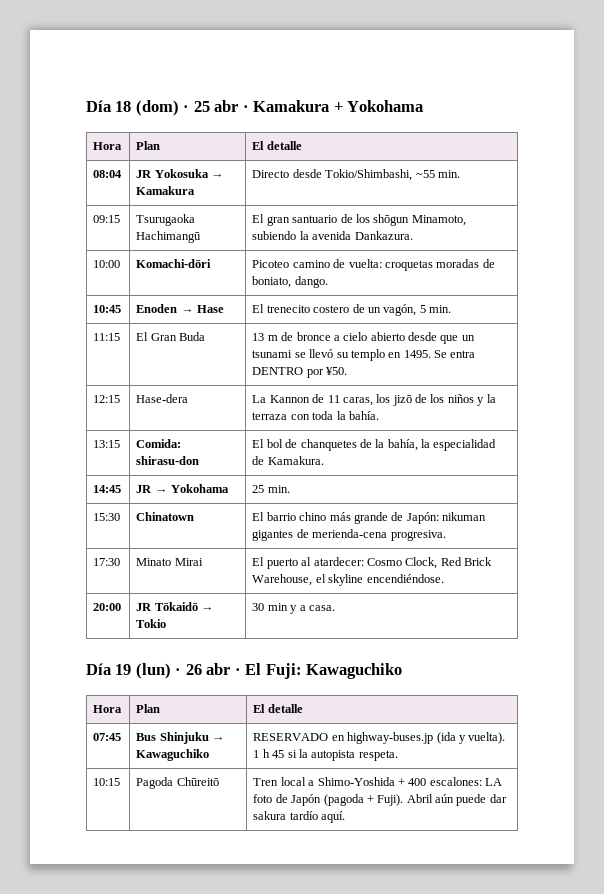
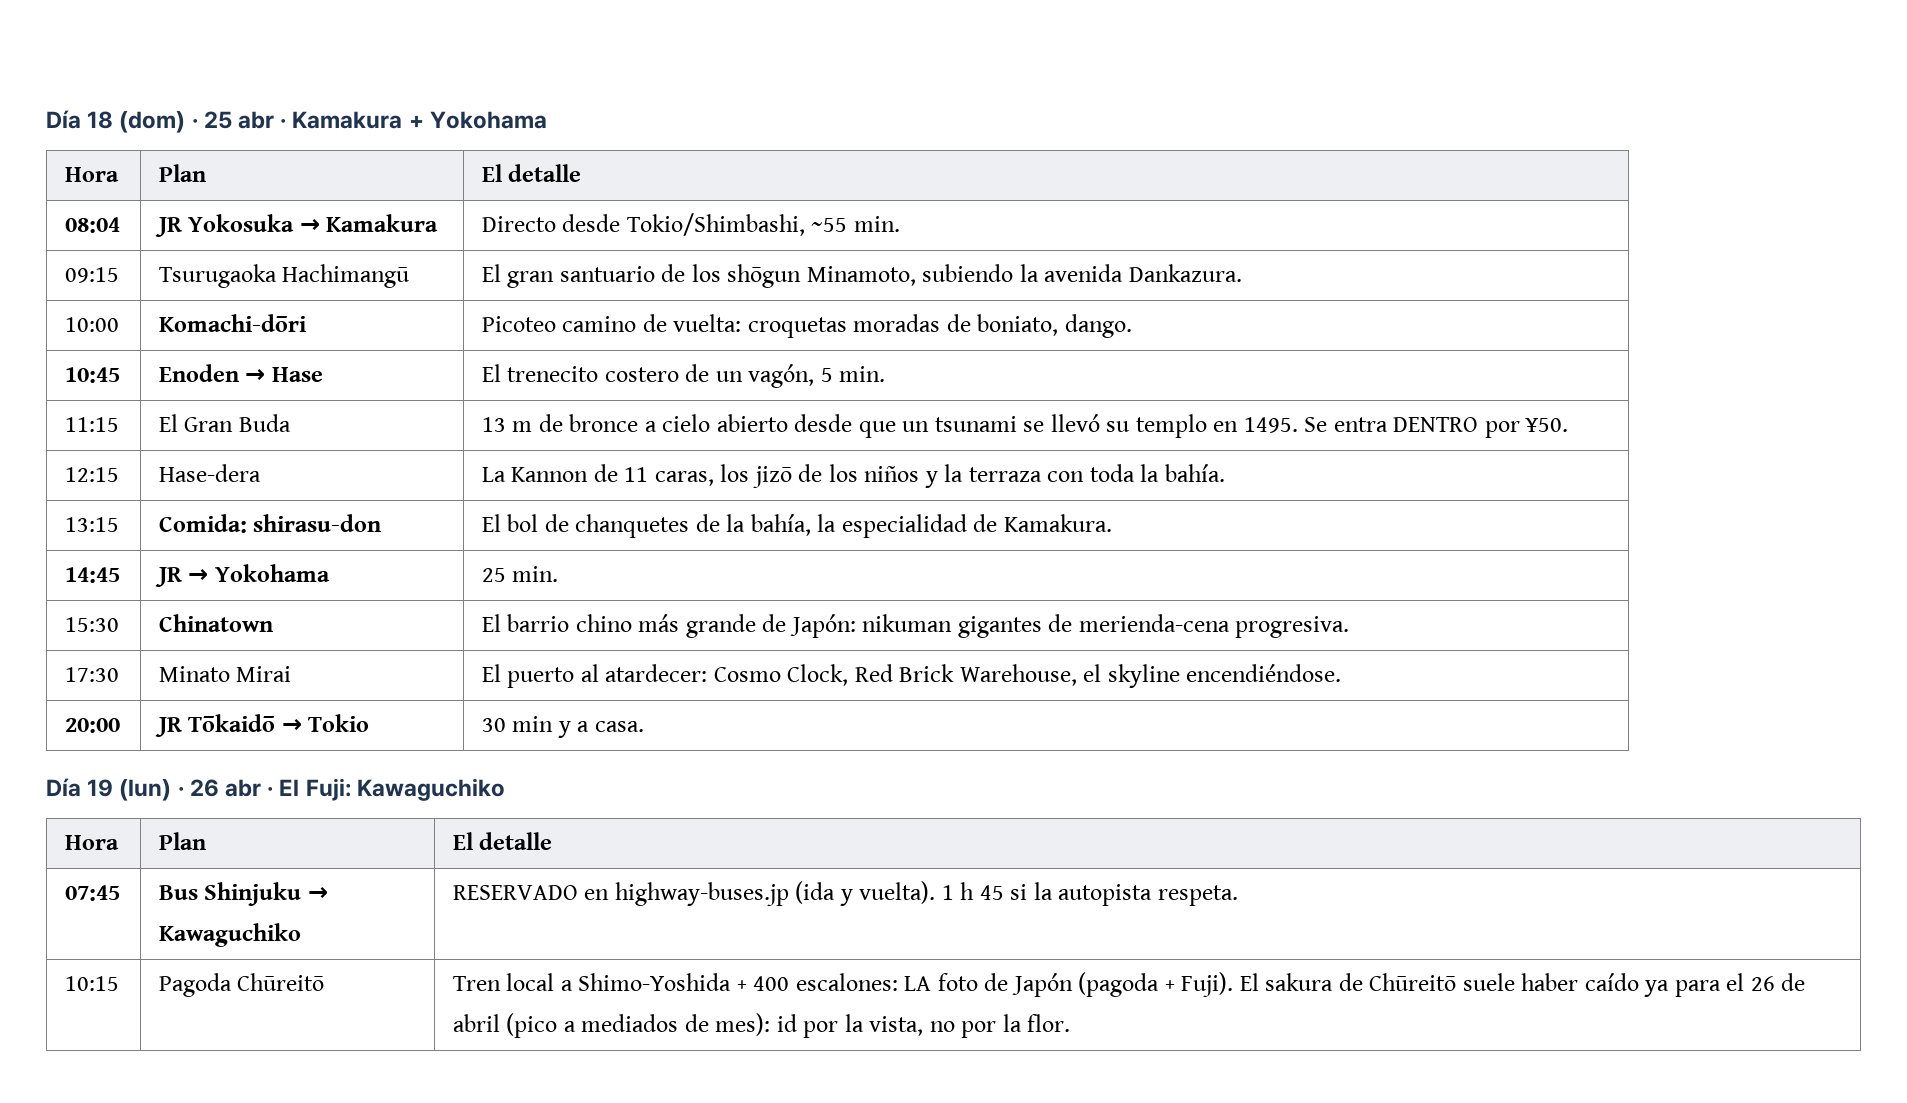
[406,794,507,806] [253,811,346,823] Abril aún puede dar sakura tardío aquí. -> [1239,973,1806,997] [453,1013,1071,1038] El sakura de Chūreitō suele haber caído ya para el 26 de abril (pico a mediados de mes): id por la vista, no por la flor.

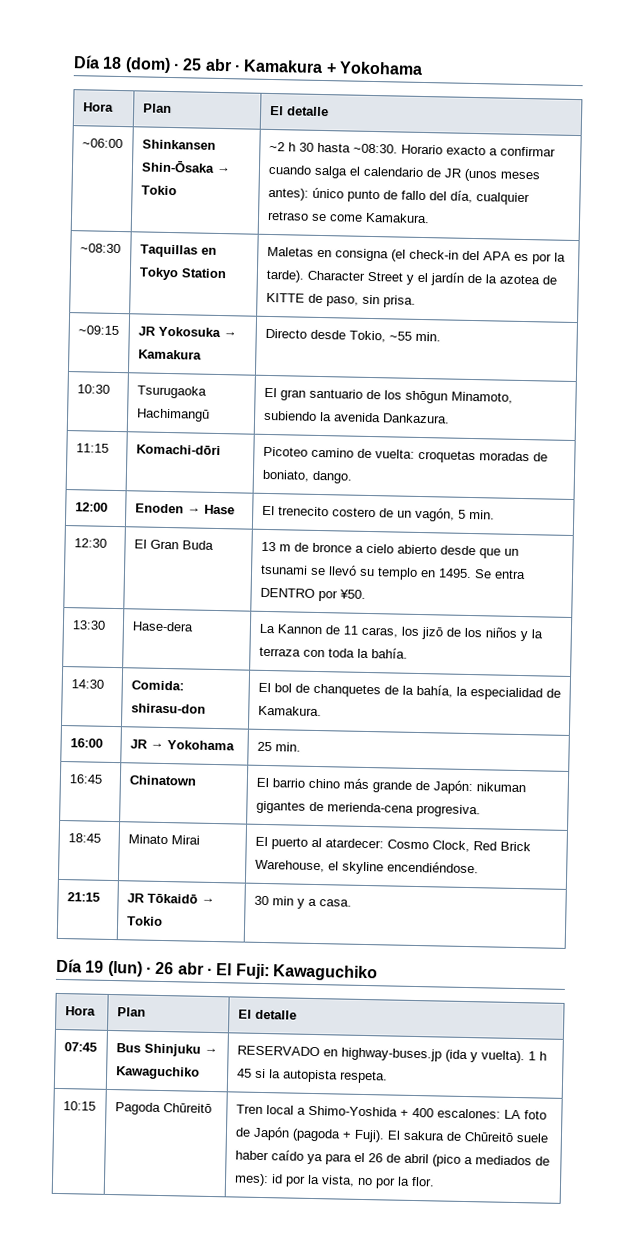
[65,217,121,233] 08:04 -> [81,138,123,149] [141,139,216,150] [140,159,231,174] [140,185,177,196] [268,141,556,157] [267,164,540,182] [267,187,530,206] [266,210,430,224] [79,243,121,254] [139,244,217,258] [138,267,227,281] [266,246,566,265] [265,269,557,286] [265,292,416,308] [77,325,119,336] ~06:00 | Shinkansen Shin-Ōsaka → Tokio | ~2 h 30 hasta ~08:30. Horario exacto a confirmar cuando salga el calendario de JR (unos meses antes): único punto de fallo del día, cualquier retraso se come Kamakura. // ~08:30 | Taquillas en Tokyo Station | Maletas en consigna (el check-in del APA es por la tarde). Character Street y el jardín de la azotea de KITTE de paso, sin prisa. // ~09:15
[626,213,805,236] Tokio/Shimbashi, -> [348,330,386,343] Tokio,
[65,267,120,283] 09:15 -> [76,384,110,394] 10:30
[65,317,120,332] 10:00 -> [75,443,109,453] 11:15
[65,367,121,383] 10:45 -> [74,502,108,512] 12:00
[65,417,120,432] 11:15 -> [73,538,107,548] 12:30
[65,467,120,482] 12:15 -> [71,620,106,630] 13:30
[65,517,120,532] 13:15 -> [70,679,104,689] 14:30
[65,567,121,583] 14:45 -> [69,738,103,748] 16:00
[65,617,120,632] 15:30 -> [68,774,103,784] 16:45
[65,667,120,682] 17:30 -> [67,833,101,843] 18:45
[65,718,121,733] 20:00 -> [66,892,100,902] 21:15

